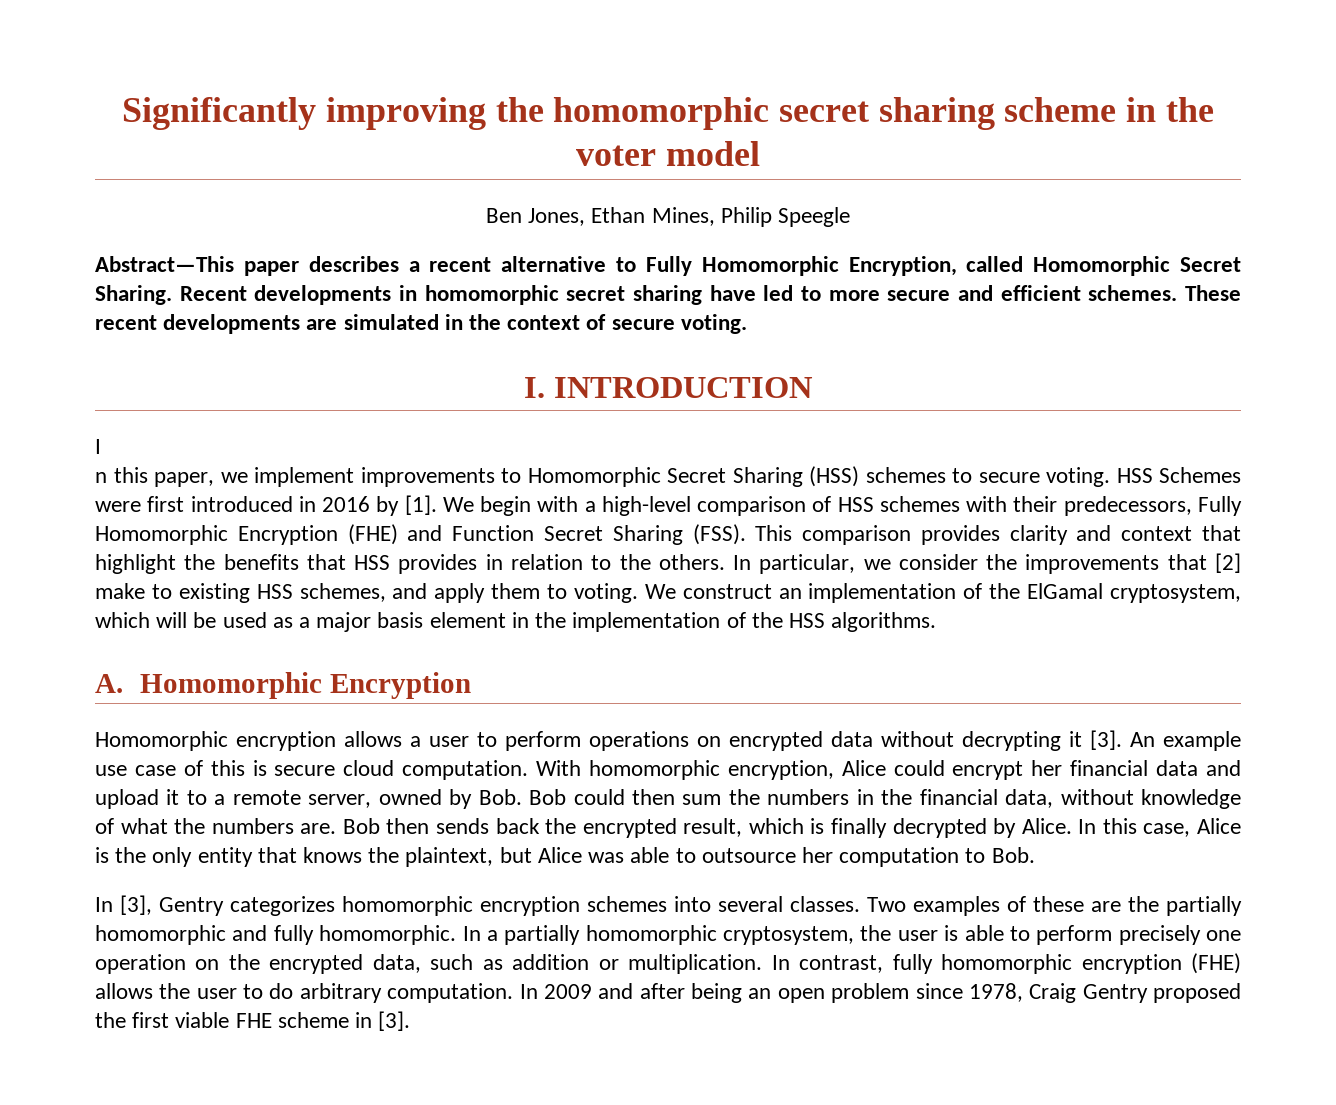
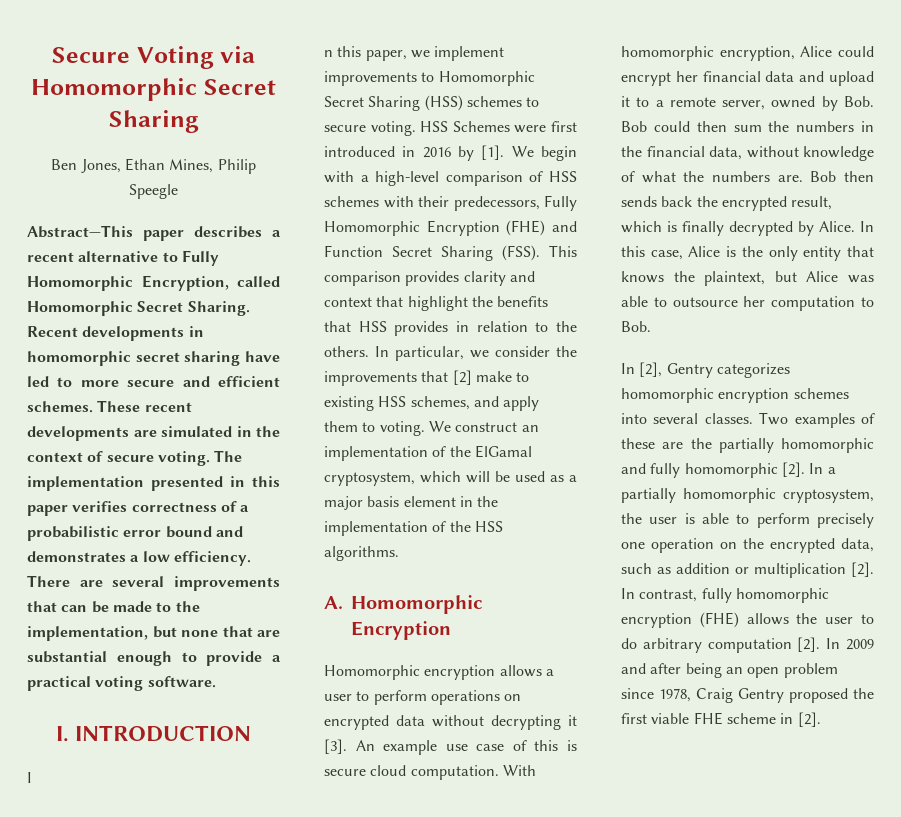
[122,97,1214,130] [576,141,760,166] Significantly improving the homomorphic secret sharing scheme in the voter model -> [51,46,256,69] [31,78,276,101] [108,110,199,133] Secure Voting via Homomorphic Secret Sharing
(747, 324) none -> [214,450,243,462] [27,476,280,491] [27,501,250,516] [27,526,243,541] [27,551,251,566] [27,575,280,591] [27,601,200,613] [27,626,280,641] [27,651,281,666] [27,676,216,691] The implementation presented in this paper verifies correctness of a probabilistic error bound and demonstrates a low efficiency. There are several improvements that can be made to the implementation, but none that are substantial enough to provide a practical voting software.
[120,895,152,915] [3], -> [639,362,663,377] [2],
[319,925,457,945] homomorphic. -> [684,462,805,478] homomorphic [2].
[628,954,763,974] multiplication. -> [754,562,874,578] multiplication [2].
[387,983,514,1003] computation. -> [707,637,821,653] computation [2].
[378,1011,411,1031] [3]. -> [797,712,821,727] [2].

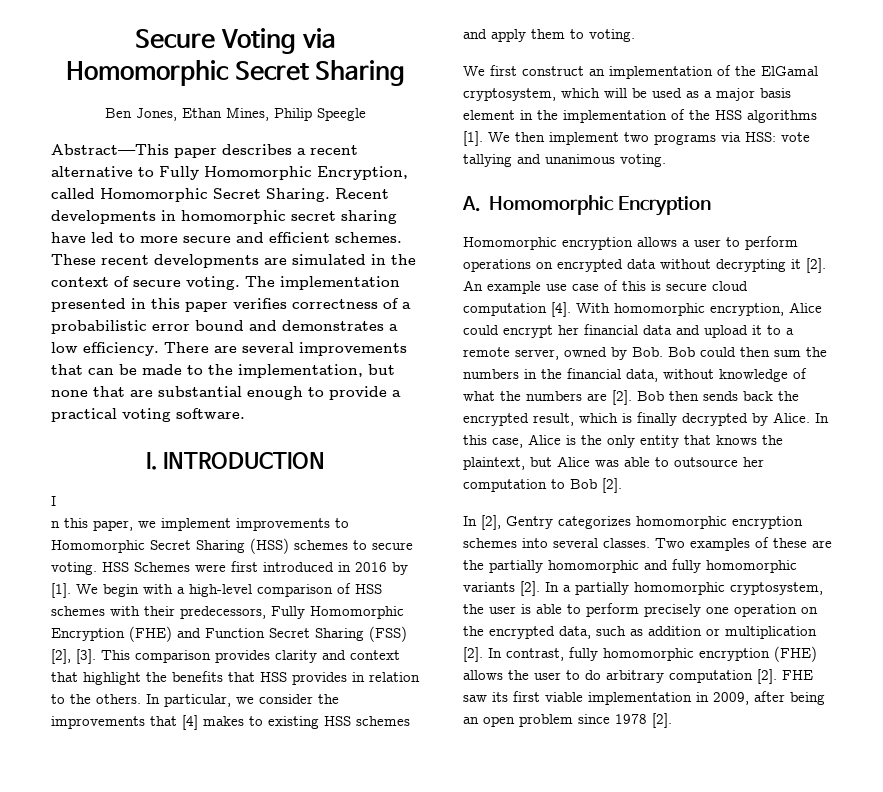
[502,245,540,261] (FSS). -> [369,626,407,642] [51,649,96,664] (FSS) [2], [3].
[452,370,512,385] [2] make -> [182,715,244,730] [4] makes
[410,396,470,410] schemes, -> [356,716,410,726] schemes
[428,421,451,432] We -> [463,65,517,76] // We first
[324,546,399,561] algorithms. -> [747,110,817,123] [463,131,810,146] [463,154,666,167] algorithms [1]. We then implement two programs via HSS: vote tallying and unanimous voting.
[324,739,347,754] [3]. -> [806,258,826,273] [2].
[410,765,499,780] computation. -> [463,302,571,317] computation [4].
[777,175,803,182] are. -> [587,390,632,405] are [2].
[621,321,651,332] Bob. -> [570,478,622,493] Bob [2].
(778, 470) none -> [463,582,515,592] variants
[826,638,874,650] [621,663,646,674] In 2009 and -> [782,670,813,680] [463,691,749,705] FHE saw its first viable implementation in 2009,
[659,688,874,703] [621,712,794,725] 1978, Craig Gentry proposed the first viable FHE scheme in -> [615,714,647,724] 1978

